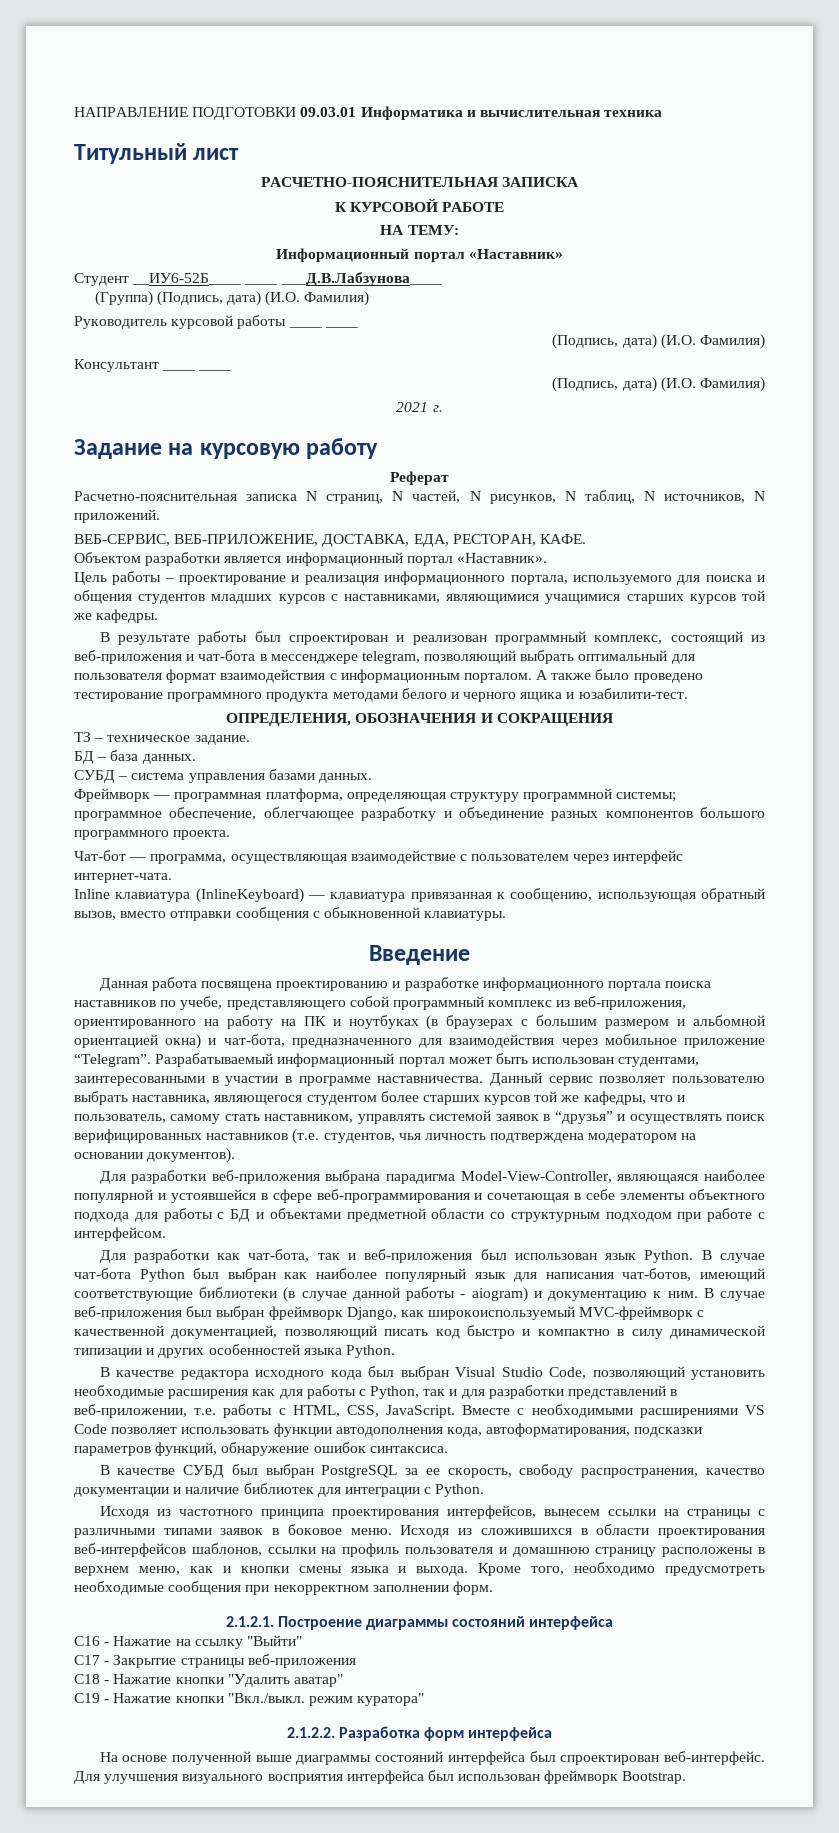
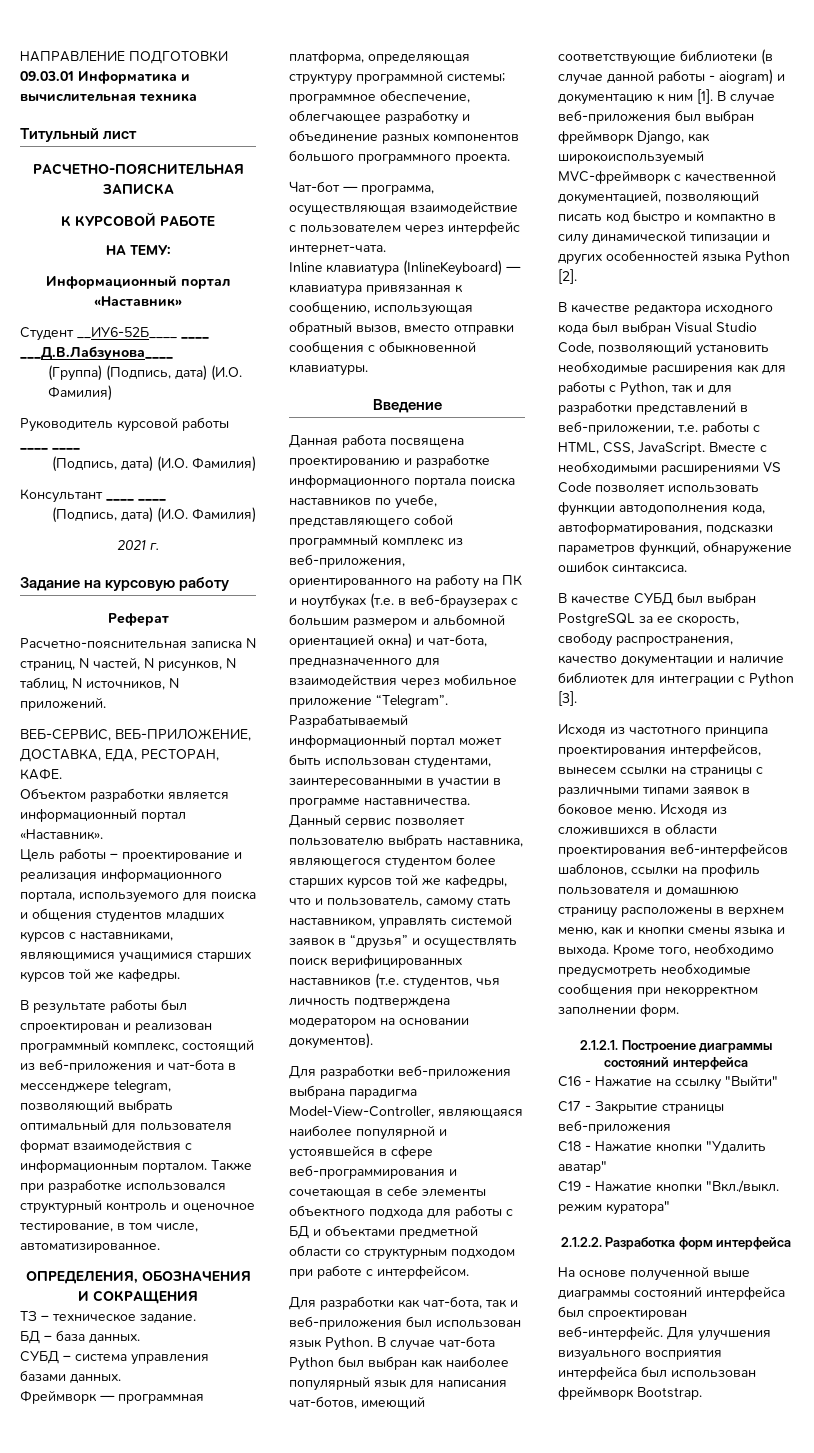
[536,669,703,683] [74,688,688,702] А также было проведено тестирование программного продукта методами белого и черного ящика и юзабилити-тест. -> [211,1160,252,1171] [20,1179,226,1193] [20,1199,255,1214] [19,1223,198,1233] [20,1243,160,1253] Также при разработке использовался структурный контроль и оценочное тестирование, в том числе, автоматизированное.
[426,1015,514,1030] (в браузерах -> [370,593,507,609] (т.е. в веб-браузерах
[667,1291,698,1298] ним. -> [668,89,713,104] ним [1].
[345,1345,395,1358] Python. -> [745,251,790,265] [558,269,577,284] Python [2].
[435,1484,485,1497] Python. -> [749,673,794,687] [558,691,577,706] Python [3].

